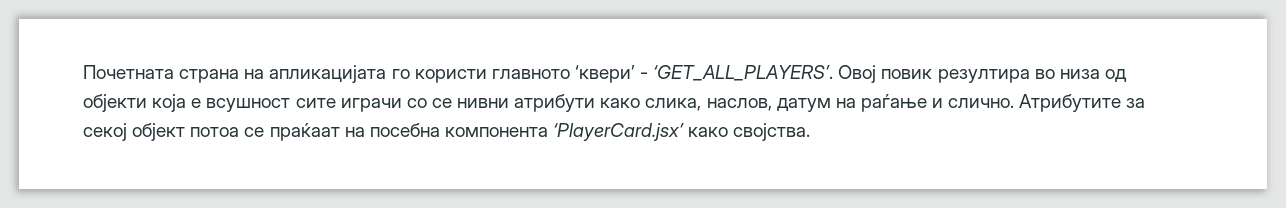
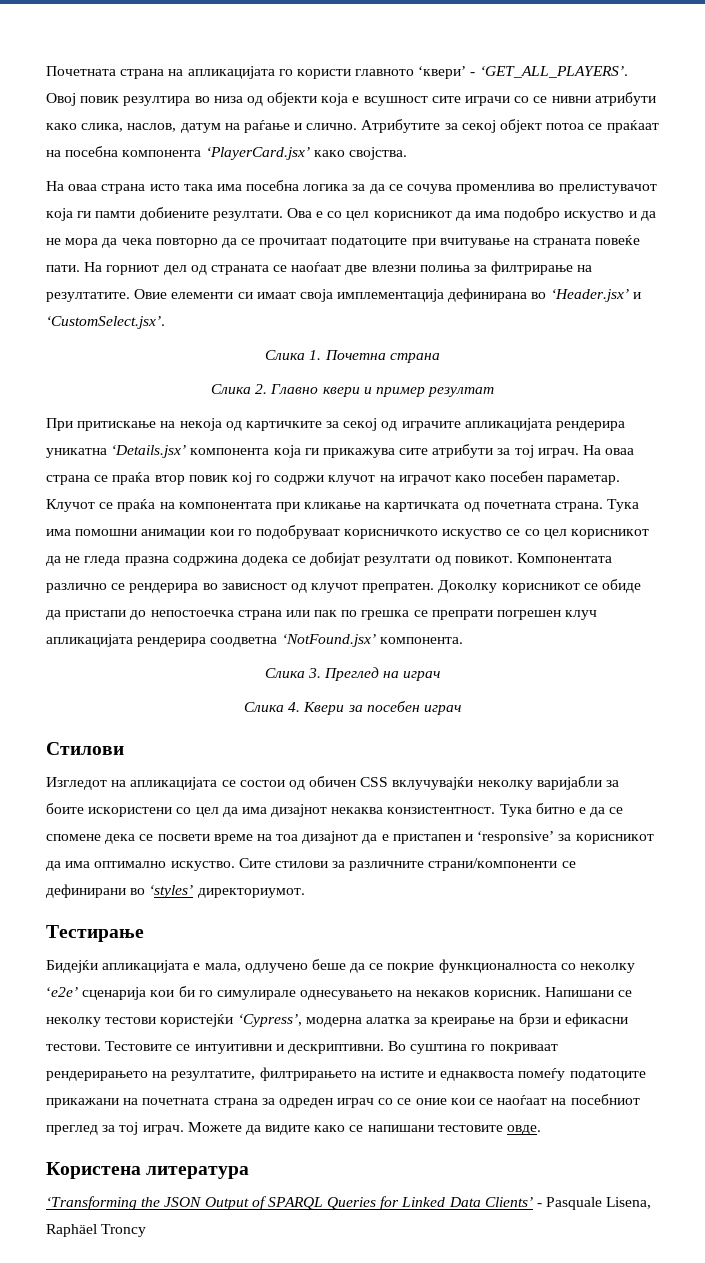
(811, 132) none -> [46,180,657,194] [46,207,656,221] [46,235,641,248] [46,261,593,275] [46,288,641,302] [46,316,165,329] [265,350,440,363] [210,384,495,397] [46,418,626,431] [46,444,635,458] [46,471,621,485] [46,499,640,512] [46,525,650,539] [46,552,613,566] [46,579,642,593] [46,610,598,620] [46,634,463,647] [264,667,441,681] [244,701,461,715] [46,742,124,755] [46,776,620,790] [46,803,624,817] [46,831,654,844] [46,858,576,871] [46,884,305,898] [46,925,144,942] [46,959,636,973] [46,986,633,1000] [46,1013,629,1027] [46,1041,558,1054] [46,1067,646,1081] [46,1094,640,1108] [46,1122,542,1135] [46,1162,250,1179] [46,1196,652,1210] [46,1224,147,1237] // На оваа страна исто така има посебна логика за да се сочува променлива во прелистувачот која ги памти добиените резултати. Ова е со цел корисникот да има подобро искуство и да не мора да чека повторно да се прочитаат податоците при вчитување на страната повеќе пати. На горниот дел од страната се наоѓаат две влезни полиња за филтрирање на резултатите. Овие елементи си имаат своја имплементација дефинирана во ‘Header.jsx’ и ‘CustomSelect.jsx’. // Слика 1. Почетна страна // Слика 2. Главно квери и пример резултат // При притискање на некоја од картичките за секој од играчите апликацијата рендерира уникатна ‘Details.jsx’ компонента која ги прикажува сите атрибути за тој играч. На оваа страна се праќа втор повик кој го содржи клучот на играчот како посебен параметар. Клучот се праќа на компонентата при кликање на картичката од почетната страна. Тука има помошни анимации кои го подобруваат корисничкото искуство се со цел корисникот да не гледа празна содржина додека се добијат резултати од повикот. Компонентата различно се рендерира во зависност од клучот препратен. Доколку корисникот се обиде да пристапи до непостоечка страна или пак по грешка се препрати погрешен клуч апликацијата рендерира соодветна ‘NotFound.jsx’ компонента. // Слика 3. Преглед на играч // Слика 4. Квери за посебен играч // Стилови // Изгледот на апликацијата се состои од обичен CSS вклучувајќи неколку варијабли за боите искористени со цел да има дизајнот некаква конзистентност. Тука битно е да се спомене дека се посвети време на тоа дизајнот да е пристапен и ‘responsive’ за корисникот да има оптимално искуство. Сите стилови за различните страни/компоненти се дефинирани во ‘styles’ директориумот. // Тестирање // Бидејќи апликацијата е мала, одлучено беше да се покрие функционалноста со неколку ‘e2e’ сценарија кои би го симулирале однесувањето на некаков корисник. Напишани се неколку тестови користејќи ‘Cypress’, модерна алатка за креирање на брзи и ефикасни тестови. Тестовите се интуитивни и дескриптивни. Во суштина го покриваат рендерирањето на резултатите, филтрирањето на истите и еднаквоста помеѓу податоците прикажани на почетната страна за одреден играч со се оние кои се наоѓаат на посебниот преглед за тој играч. Можете да видите како се напишани тестовите овде. // Користена литература // ‘Transforming the JSON Output of SPARQL Queries for Linked Data Clients’ - Pasquale Lisena, Raphäel Troncy

